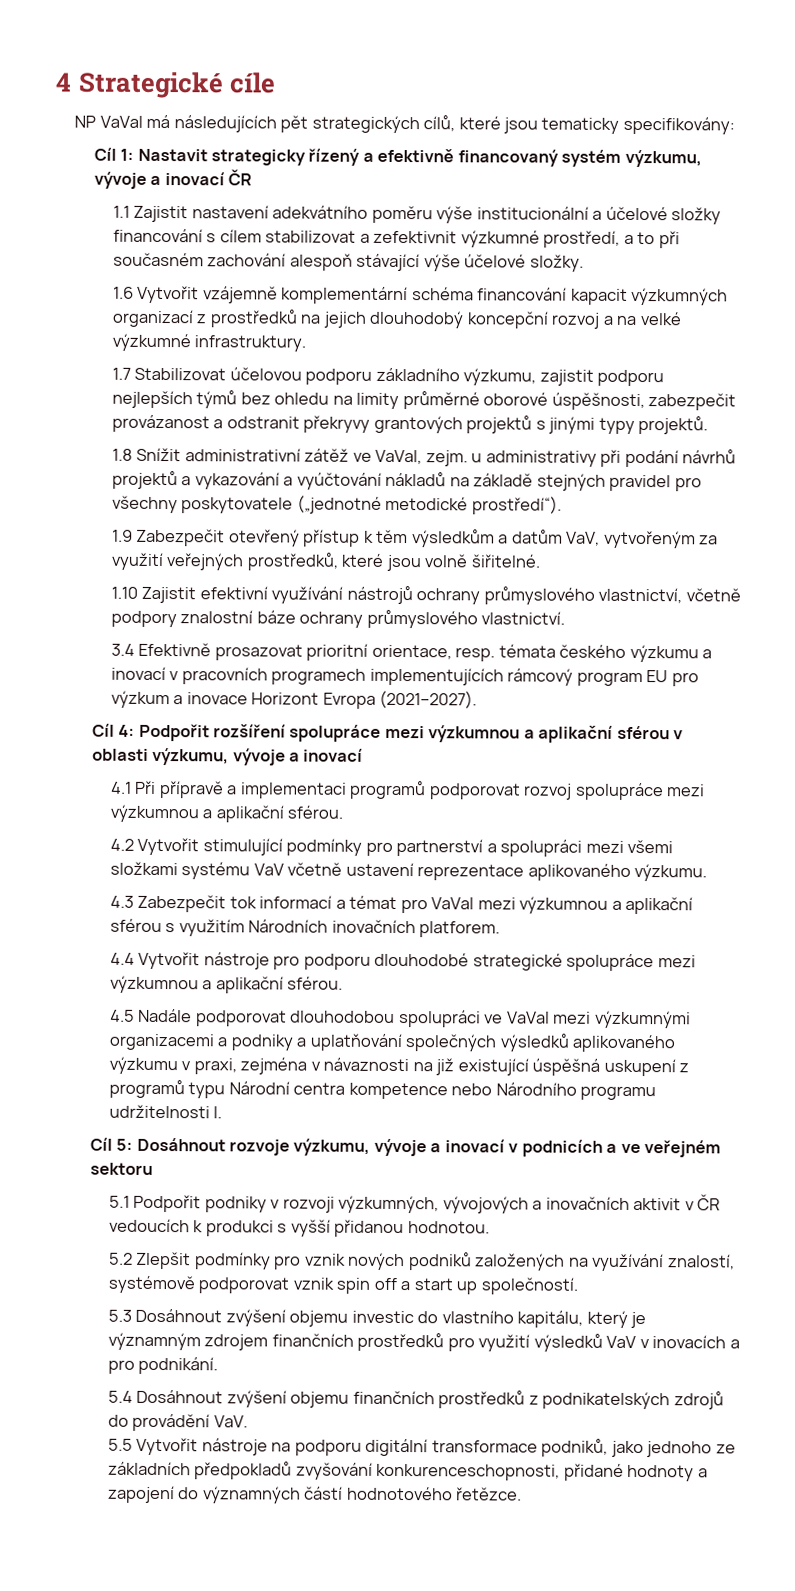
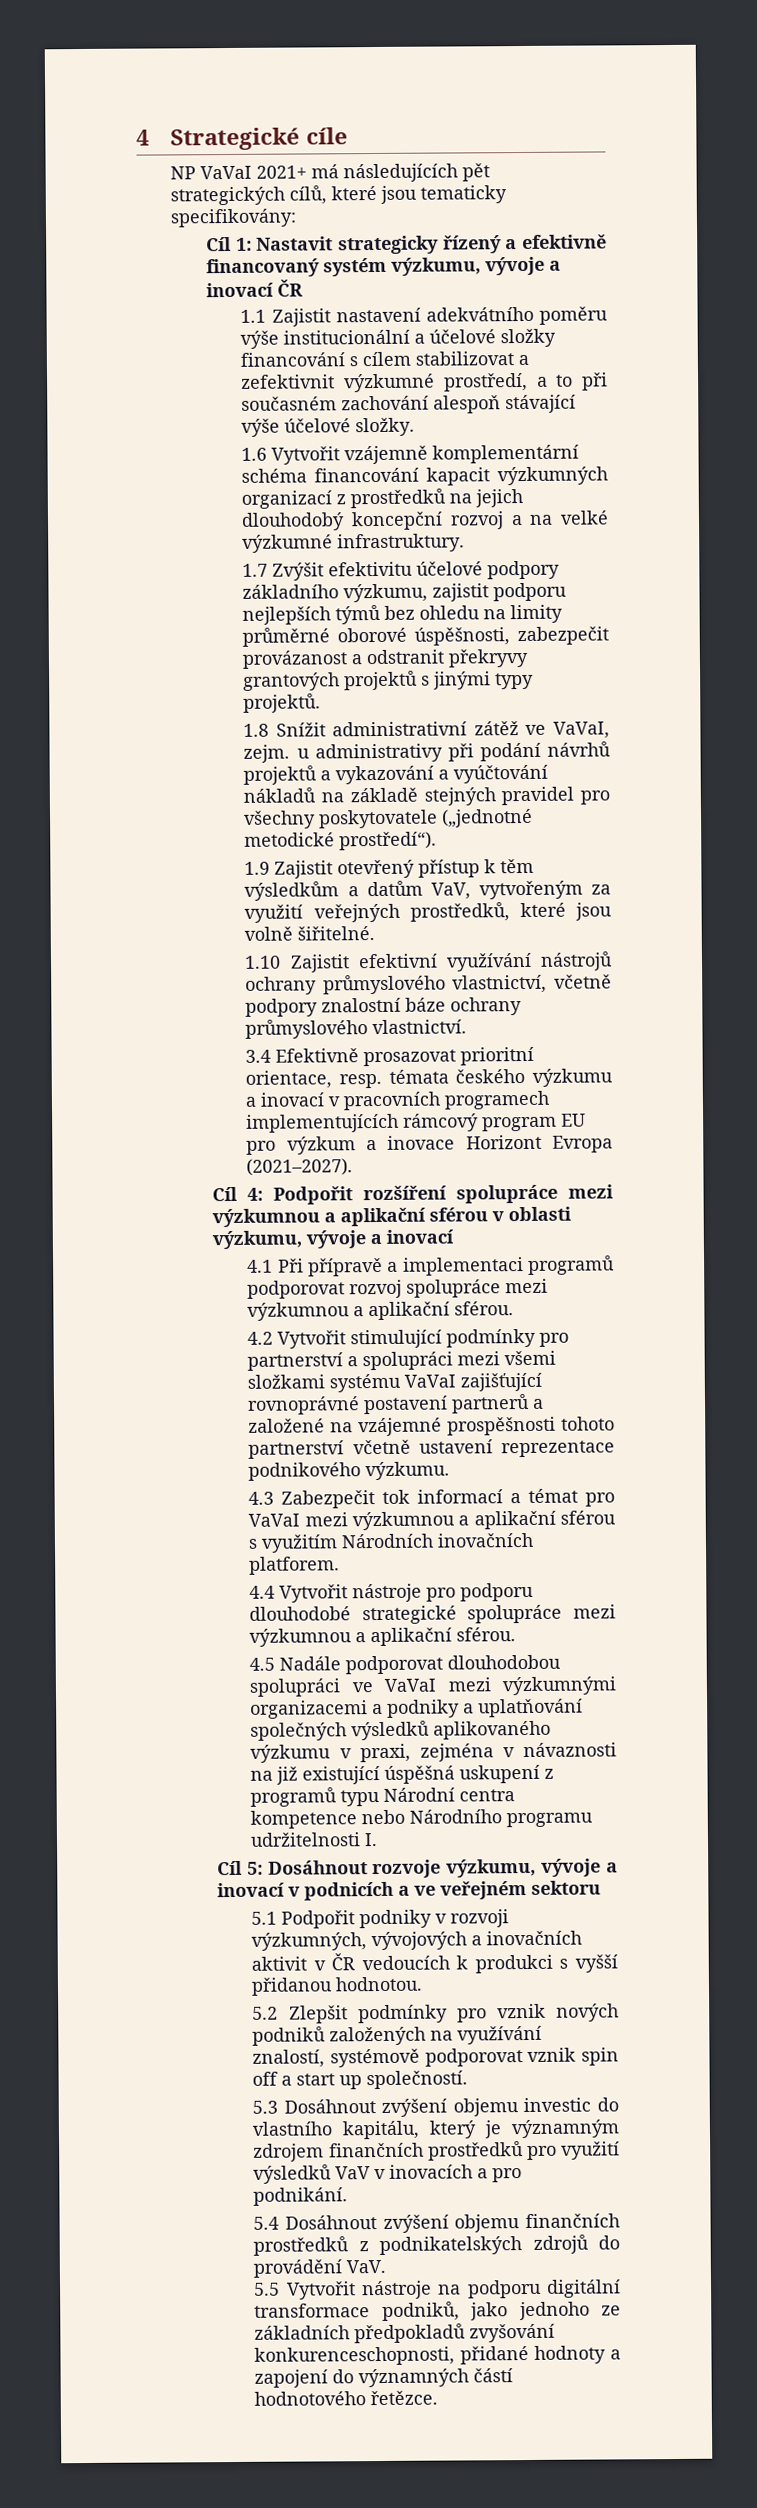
(143, 121) none -> [256,165,308,179] 2021+
[134,367,373,385] Stabilizovat účelovou podporu -> [272,560,561,581] Zvýšit efektivitu účelové podpory
[136,528,226,547] Zabezpečit -> [274,860,334,879] Zajistit
[253,863,284,876] VaV -> [404,1372,543,1392] [247,1393,545,1415] [248,1416,615,1437] [248,1440,345,1459] VaVaI zajišťující rovnoprávné postavení partnerů a založené na vzájemné prospěšnosti tohoto partnerství
[527,863,631,881] aplikovaného -> [248,1462,362,1481] podnikového

